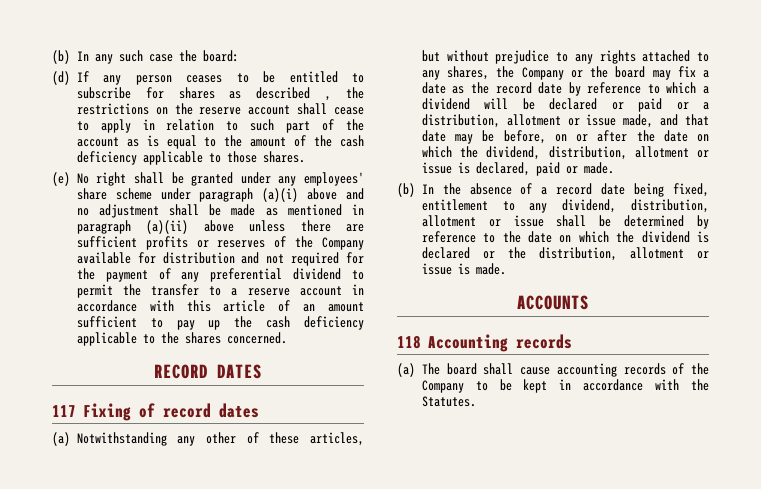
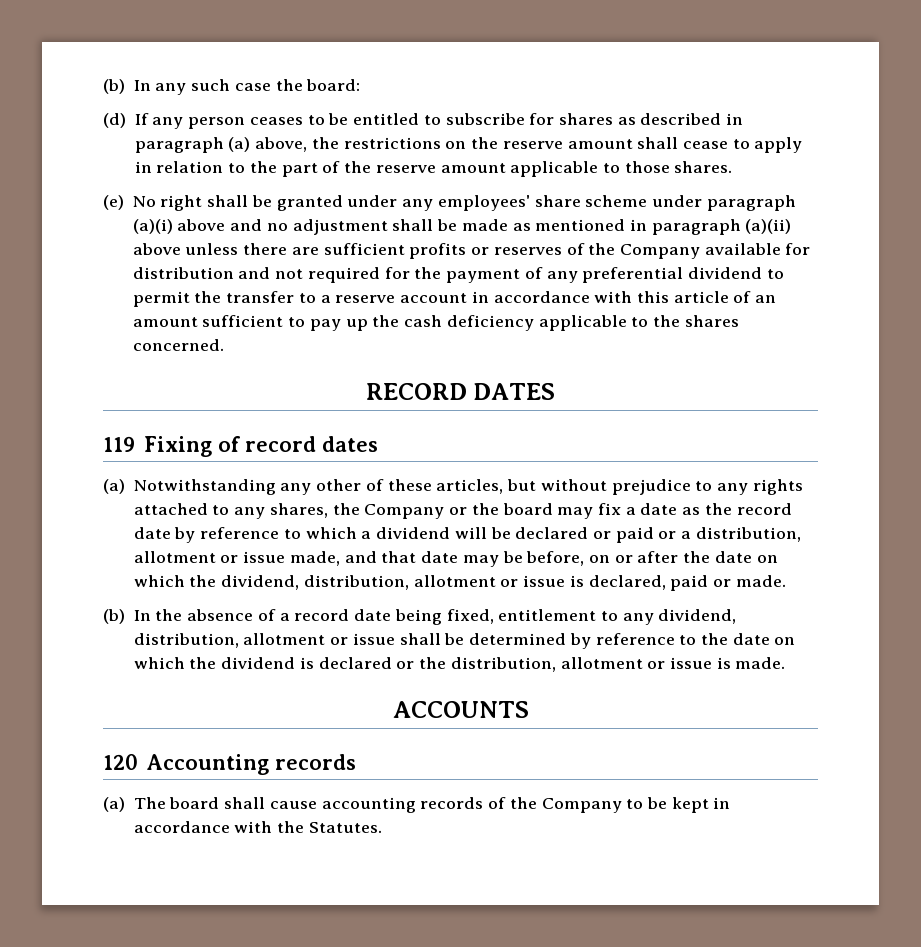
[325,96,332,101] , -> [726,113,744,125] [134,137,308,153] in paragraph (a) above,
[248,105,291,115] account -> [567,139,633,149] amount
[250,119,275,131] such -> [249,161,277,173] the
[76,135,364,149] [76,151,137,165] account as is equal to the amount of the cash deficiency -> [375,163,506,173] reserve amount
[52,405,76,417] 117 -> [103,436,135,452] 119
[397,335,421,349] 118 -> [103,754,138,770] 120

